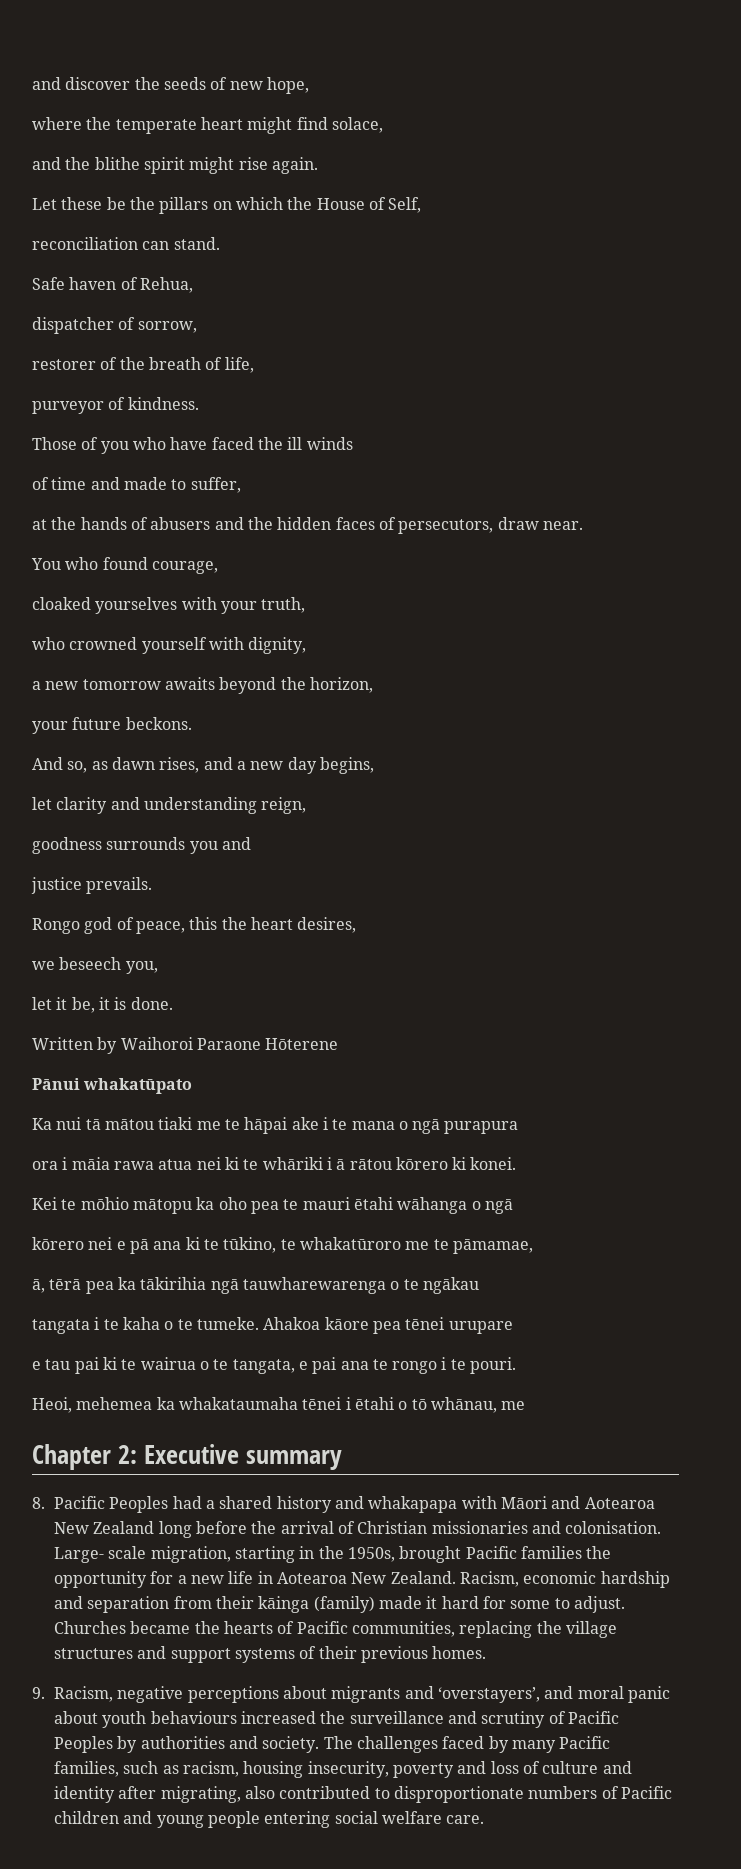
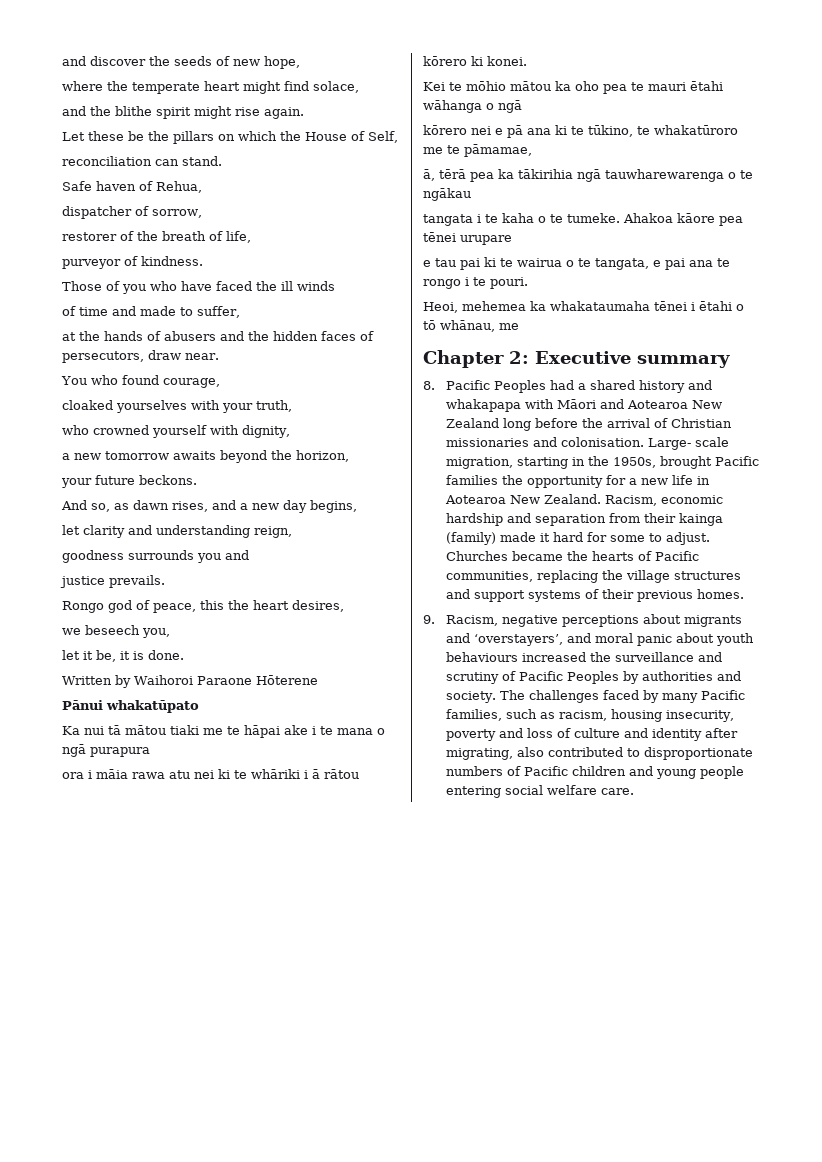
[158,1159,193,1170] atua -> [169,770,190,779] atu
[132,1199,192,1214] mātopu -> [510,81,551,91] mātou
[258,1596,310,1613] kāinga -> [678,513,723,526] kainga

